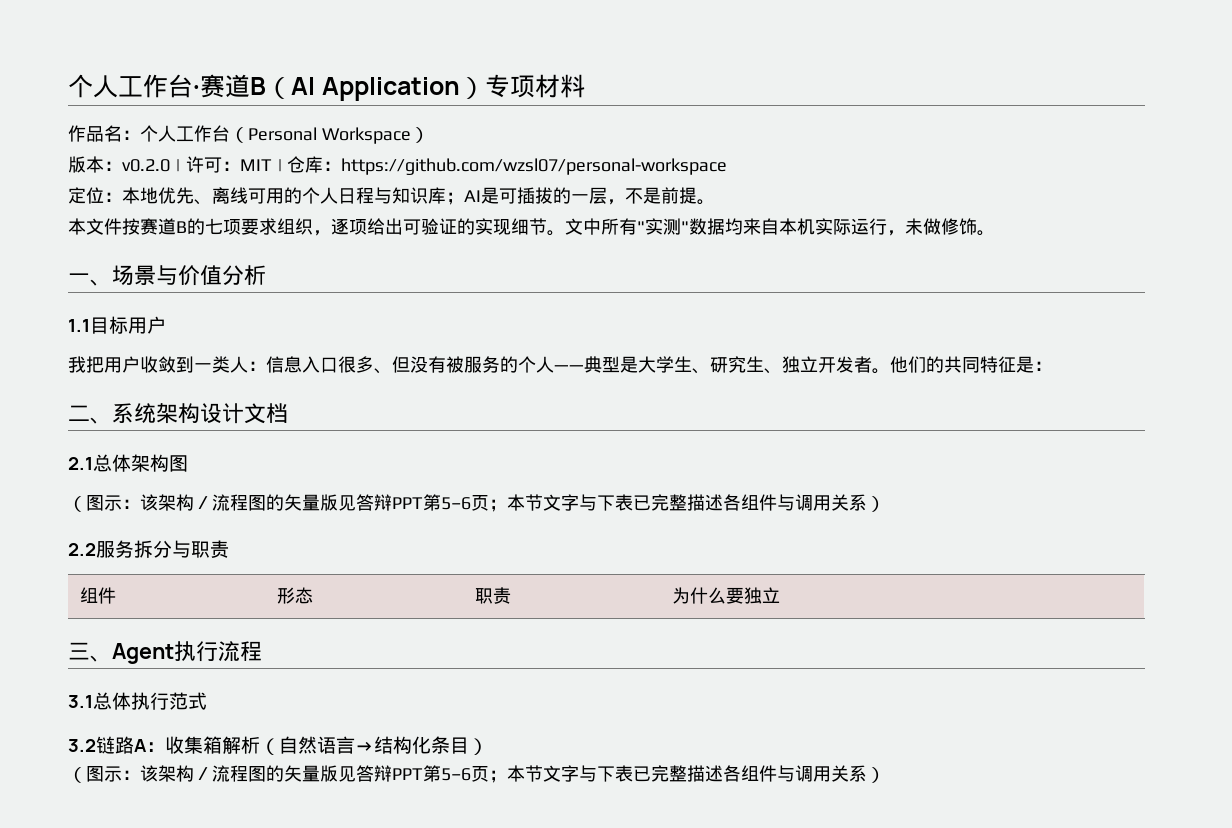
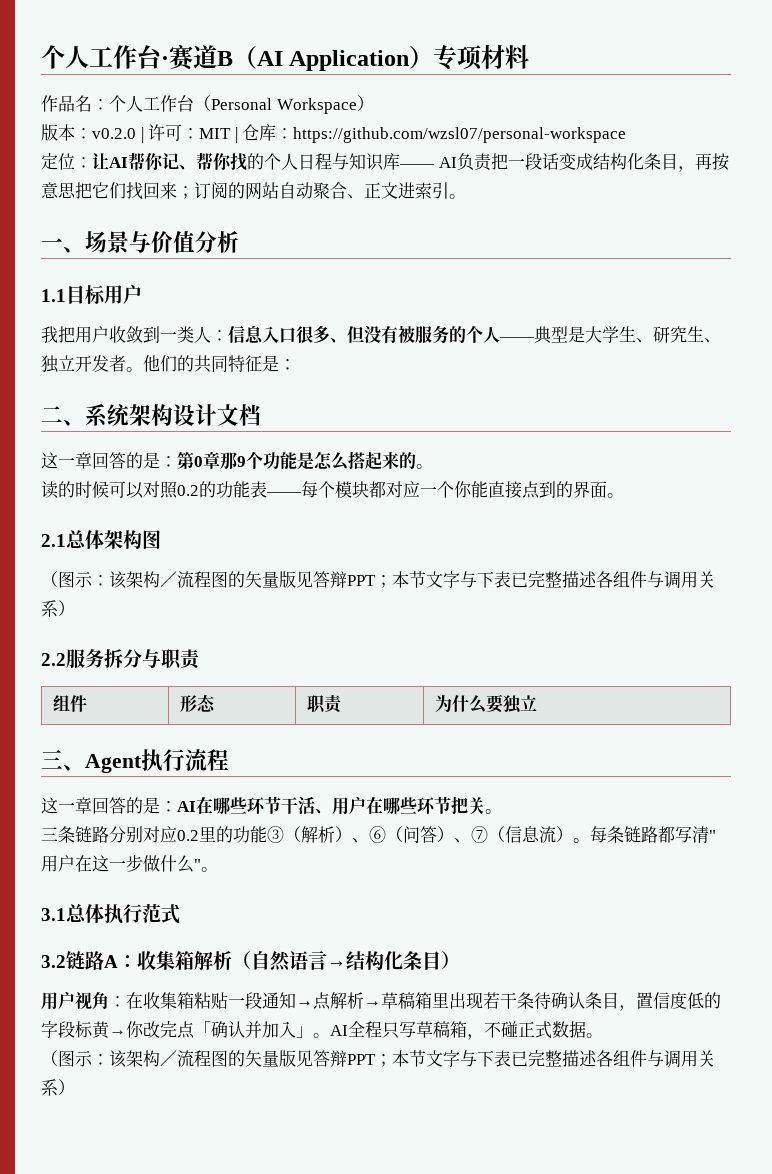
[122,187,284,205] 本地优先、离线可用 -> [92,152,247,171] 让AI帮你记、帮你找
[446,187,715,205] [68,218,977,236] ；AI是可插拔的一层，不是前提。 // 本文件按赛道B的七项要求组织，逐项给出可验证的实现细节。文中所有"实测"数据均来自本机实际运行，未做修饰 -> [399,153,729,172] [41,182,449,200] —— AI负责把一段话变成结构化条目，再按意思把它们找回来；订阅的网站自动聚合、正文进索引
(288, 413) none -> [41,451,433,470] [41,481,624,499] // 这一章回答的是：第0章那9个功能是怎么搭起来的。 // 读的时候可以对照0.2的功能表——每个模块都对应一个你能直接点到的界面。
[423,494,489,511] 第5–6页 -> (376, 580) none
(262, 651) none -> [41,796,502,815] [41,826,716,843] [41,854,218,873] // 这一章回答的是：AI在哪些环节干活、用户在哪些环节把关。 // 三条链路分别对应0.2里的功能③（解析）、⑥（问答）、⑦（信息流）。每条链路都写清"用户在这一步做什么"。
(488, 746) none -> [41,991,721,1011] [41,1021,603,1040] // 用户视角：在收集箱粘贴一段通知→点解析→草稿箱里出现若干条待确认条目，置信度低的字段标黄→你改完点「确认并加入」。AI全程只写草稿箱，不碰正式数据。
[423,765,489,782] 第5–6页 -> (376, 1059) none

